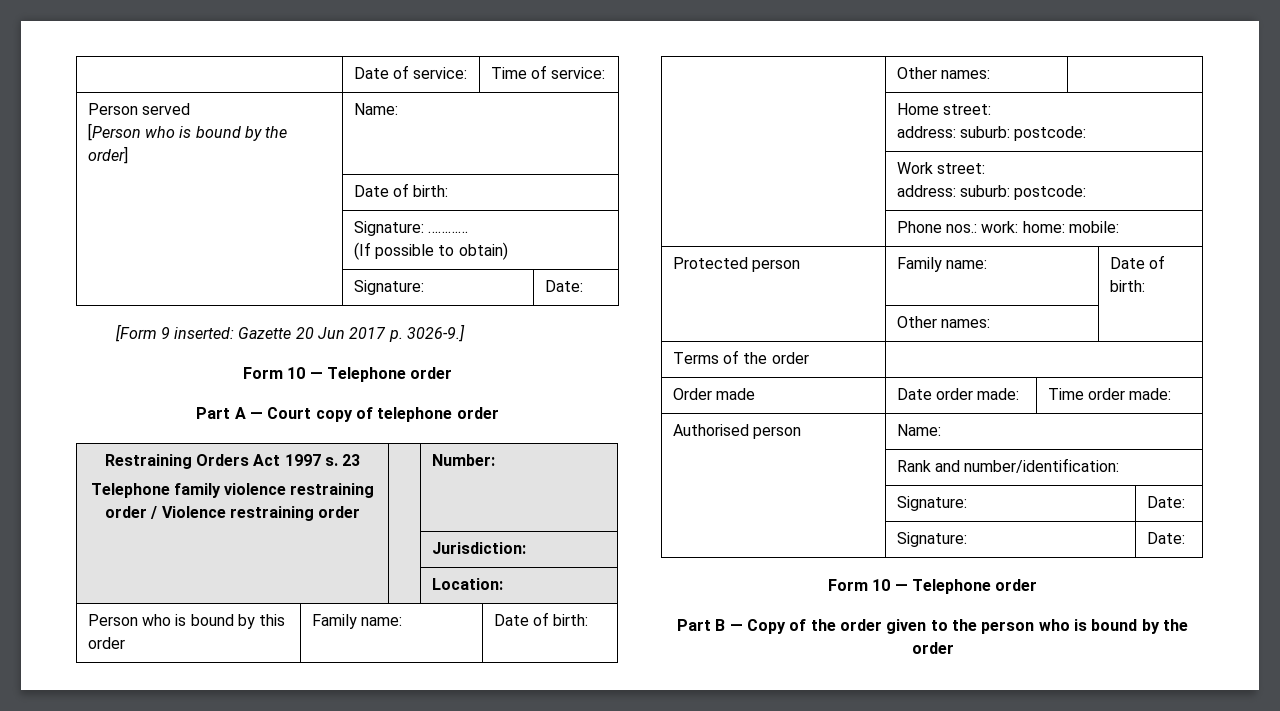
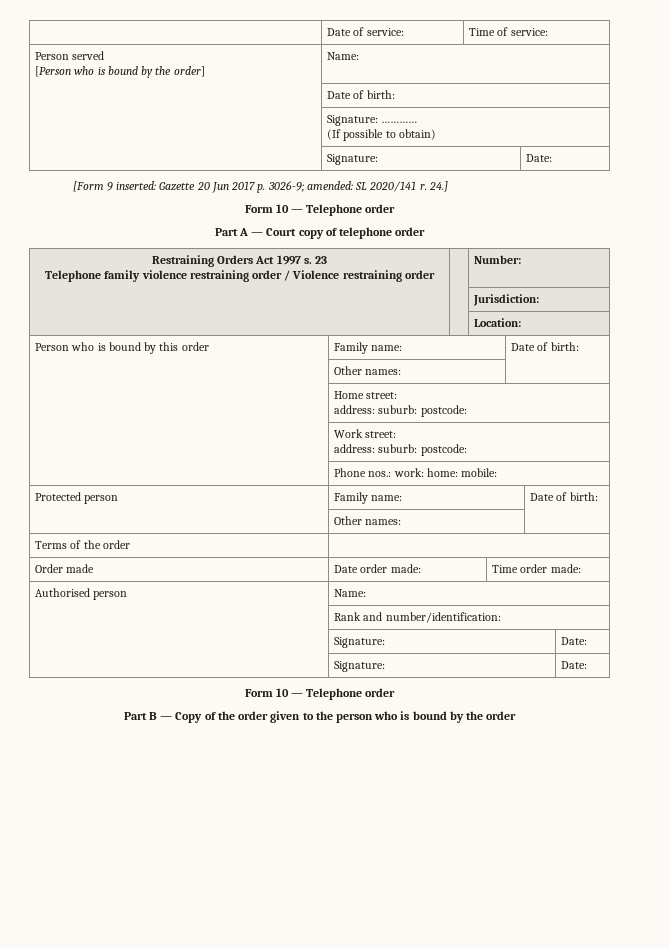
[407,324,466,342] 3026-9.] -> [267,181,448,192] 3026-9; amended: SL 2020/141 r. 24.]

